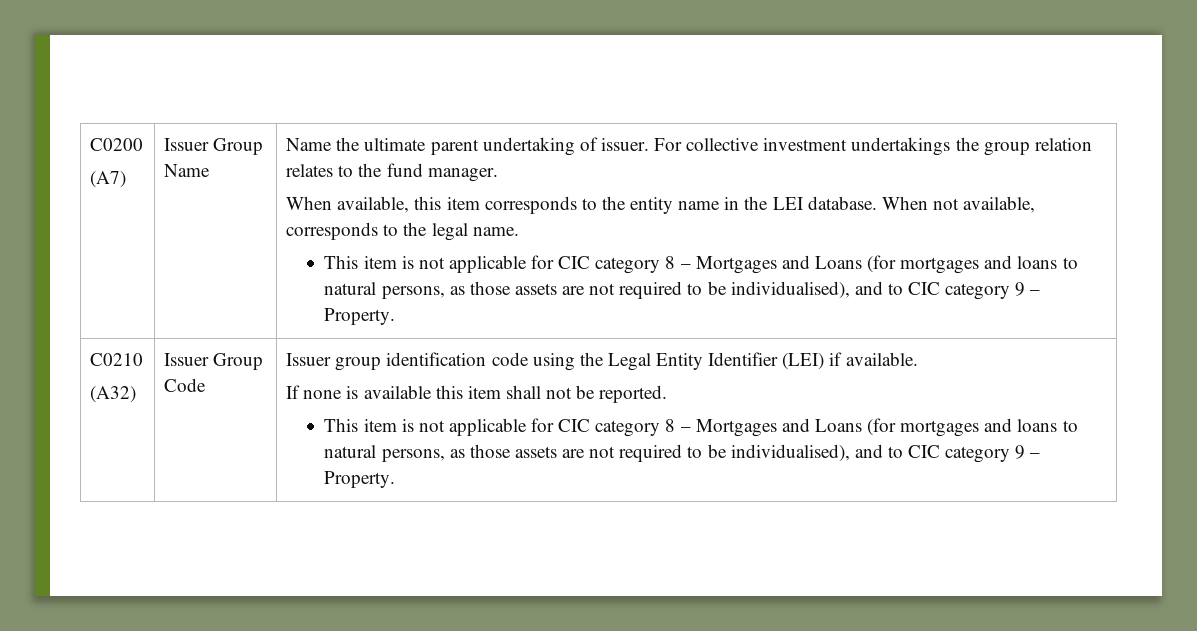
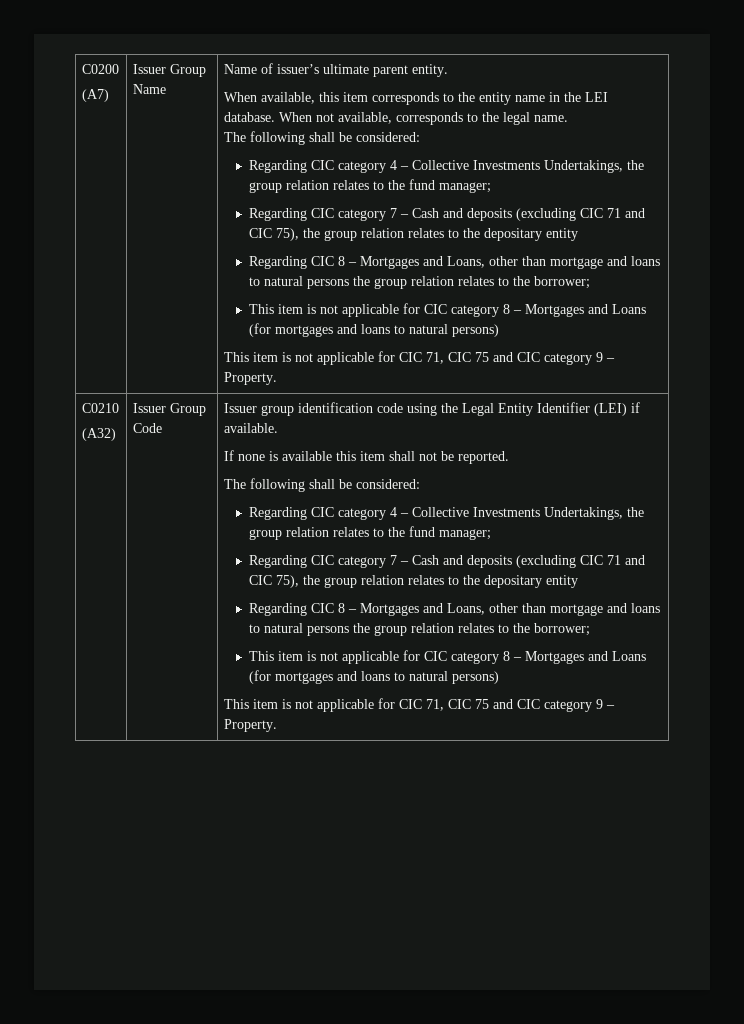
[336,137,1092,156] [286,163,498,182] the ultimate parent undertaking of issuer. For collective investment undertakings the group relation relates to the fund manager. -> [260,63,448,77] of issuer’s ultimate parent entity.
(519, 231) none -> [223,131,420,145] [248,160,644,173] [248,179,491,193] [248,208,645,221] [248,228,578,241] [248,256,660,269] [248,276,590,289] // The following shall be considered: // Regarding CIC category 4 – Collective Investments Undertakings, the group relation relates to the fund manager; // Regarding CIC category 7 – Cash and deposits (excluding CIC 71 and CIC 75), the group relation relates to the depositary entity // Regarding CIC 8 – Mortgages and Loans, other than mortgage and loans to natural persons the group relation relates to the borrower;
[381,281,903,299] persons, as those assets are not required to be individualised), and to -> [451,324,499,337] [223,351,513,365] persons) // This item is not applicable for CIC 71, CIC 75 and
(668, 394) none -> [223,478,420,492] [248,507,644,520] [248,526,491,540] [248,555,645,568] [248,575,578,588] [248,603,660,616] [248,623,590,636] // The following shall be considered: // Regarding CIC category 4 – Collective Investments Undertakings, the group relation relates to the fund manager; // Regarding CIC category 7 – Cash and deposits (excluding CIC 71 and CIC 75), the group relation relates to the depositary entity // Regarding CIC 8 – Mortgages and Loans, other than mortgage and loans to natural persons the group relation relates to the borrower;
[381,444,903,462] persons, as those assets are not required to be individualised), and to -> [451,671,499,684] [223,698,513,712] persons) // This item is not applicable for CIC 71, CIC 75 and

